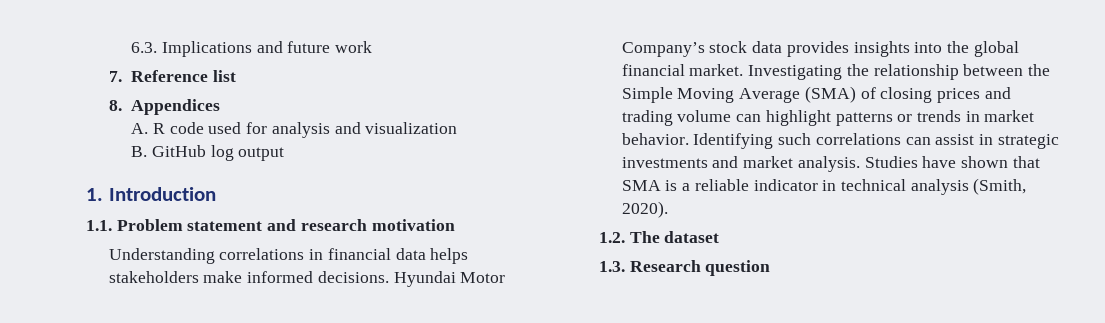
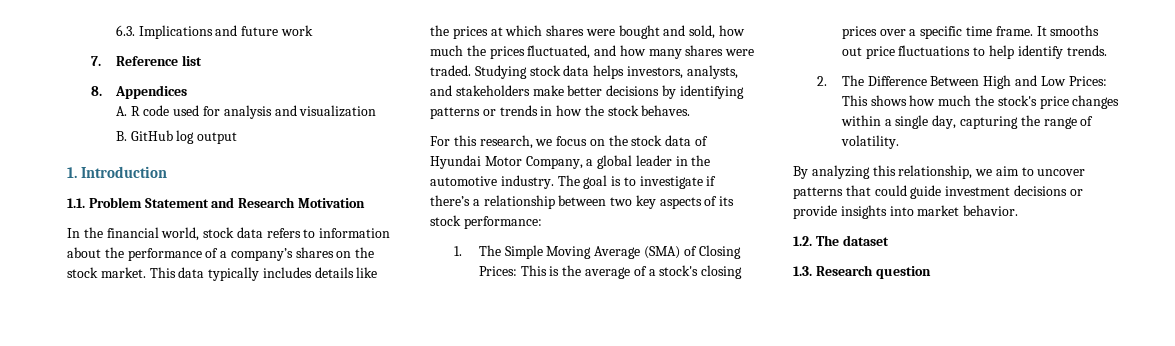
[187,219,455,231] [108,248,469,264] [108,271,506,287] [621,41,1019,57] [621,64,1050,80] statement and research motivation // Understanding correlations in financial data helps stakeholders make informed decisions. Hyundai Motor Company’s stock data provides insights into the global financial market. Investigating the relationship between the -> [144,197,365,208] [67,227,391,241] [67,247,375,261] [67,267,378,281] [430,25,746,39] [430,45,755,59] [430,65,738,79] [430,85,744,99] [430,105,691,119] [430,135,709,149] [430,155,711,169] [430,175,717,189] [430,195,735,209] [430,215,542,229] [454,245,501,256] Statement and Research Motivation // In the financial world, stock data refers to information about the performance of a company’s shares on the stock market. This data typically includes details like the prices at which shares were bought and sold, how much the prices fluctuated, and how many shares were traded. Studying stock data helps investors, analysts, and stakeholders make better decisions by identifying patterns or trends in how the stock behaves. // For this research, we focus on the stock data of Hyundai Motor Company, a global leader in the automotive industry. The goal is to investigate if there’s a relationship between two key aspects of its stock performance: // 1. The
[880,87,1011,103] [621,110,1035,126] [621,133,1059,149] [621,156,1040,172] [621,178,1027,195] [621,201,668,218] closing prices and trading volume can highlight patterns or trends in market behavior. Identifying such correlations can assist in strategic investments and market analysis. Studies have shown that SMA is a reliable indicator in technical analysis (Smith, 2020). -> [698,245,741,259] [478,265,743,279] [841,25,1100,39] [841,45,1107,59] [817,75,1107,89] [841,95,1120,109] [840,115,1094,129] [840,135,899,149] [793,165,1086,179] [793,185,1083,199] [793,205,1019,219] Closing Prices: This is the average of a stock's closing prices over a specific time frame. It smooths out price fluctuations to help identify trends. // 2. The Difference Between High and Low Prices: This shows how much the stock's price changes within a single day, capturing the range of volatility. // By analyzing this relationship, we aim to uncover patterns that could guide investment decisions or provide insights into market behavior.

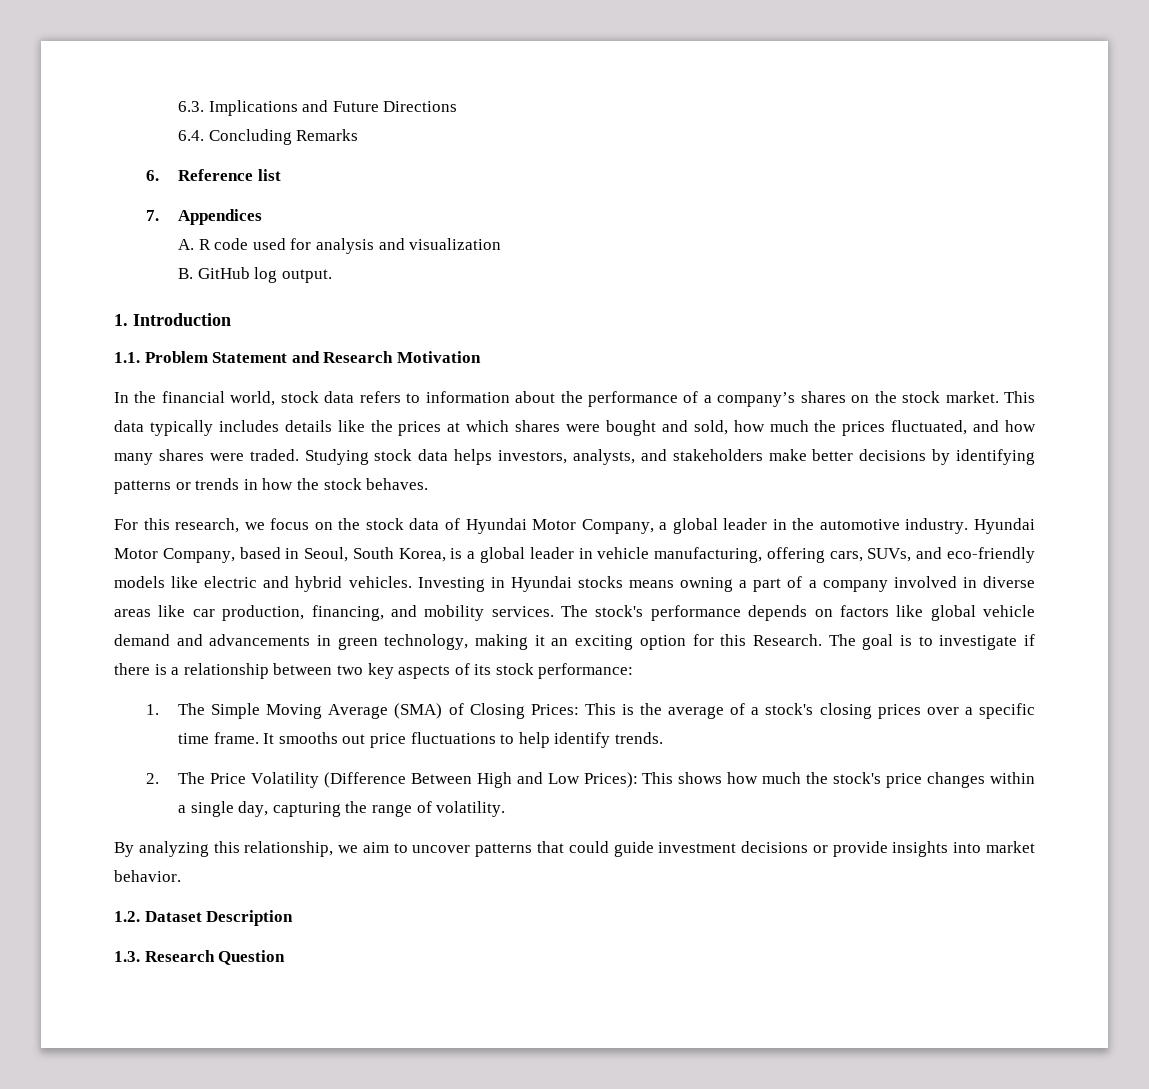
[241,25,313,36] [91,56,102,66] future work // 7. -> [332,101,458,112] [177,129,359,145] [145,170,159,181] Future Directions // 6.4. Concluding Remarks // 6.
[91,86,103,96] 8. -> [145,210,159,221] 7.
[197,132,238,144] output -> [281,269,332,283] output.
(554, 182) none -> [973,518,1035,534] [114,547,1036,563] [114,576,1035,592] [114,605,1035,621] [114,634,822,650] Hyundai Motor Company, based in Seoul, South Korea, is a global leader in vehicle manufacturing, offering cars, SUVs, and eco-friendly models like electric and hybrid vehicles. Investing in Hyundai stocks means owning a part of a company involved in diverse areas like car production, financing, and mobility services. The stock's performance depends on factors like global vehicle demand and advancements in green technology, making it an exciting option for this Research.
[430,195,470,206] there’s -> [114,663,167,675] there is
[867,76,927,86] Difference -> [209,772,406,788] Price Volatility (Difference
[1068,76,1107,86] Prices: -> [583,772,638,788] Prices):
[815,235,889,246] The dataset -> [144,910,294,926] Dataset Description
[875,266,931,279] question -> [218,950,286,965] Question

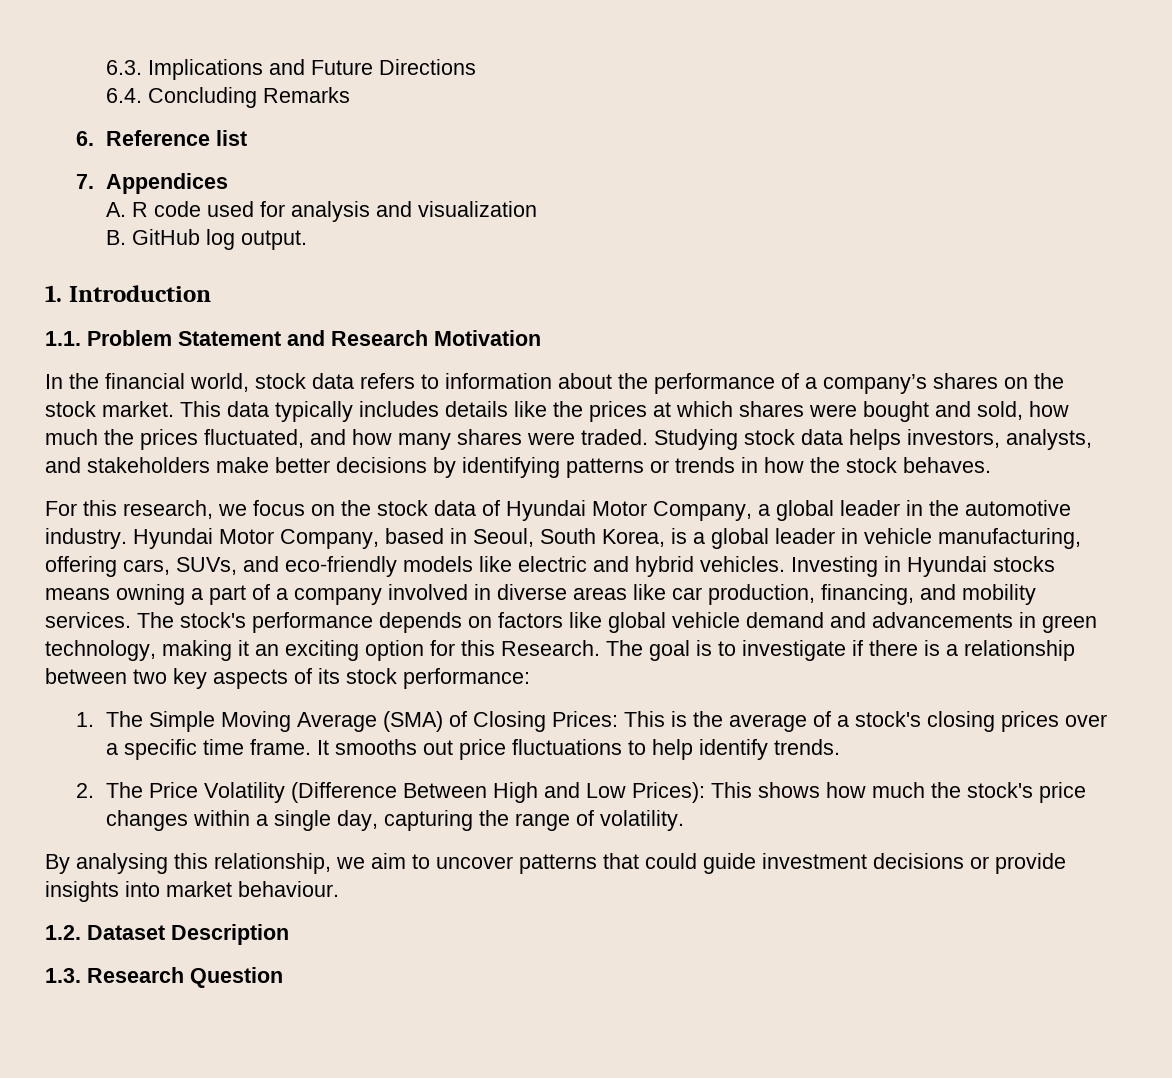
[138,841,209,857] analyzing -> [76,853,168,874] analysing
[114,870,181,882] behavior. -> [238,881,339,897] behaviour.

